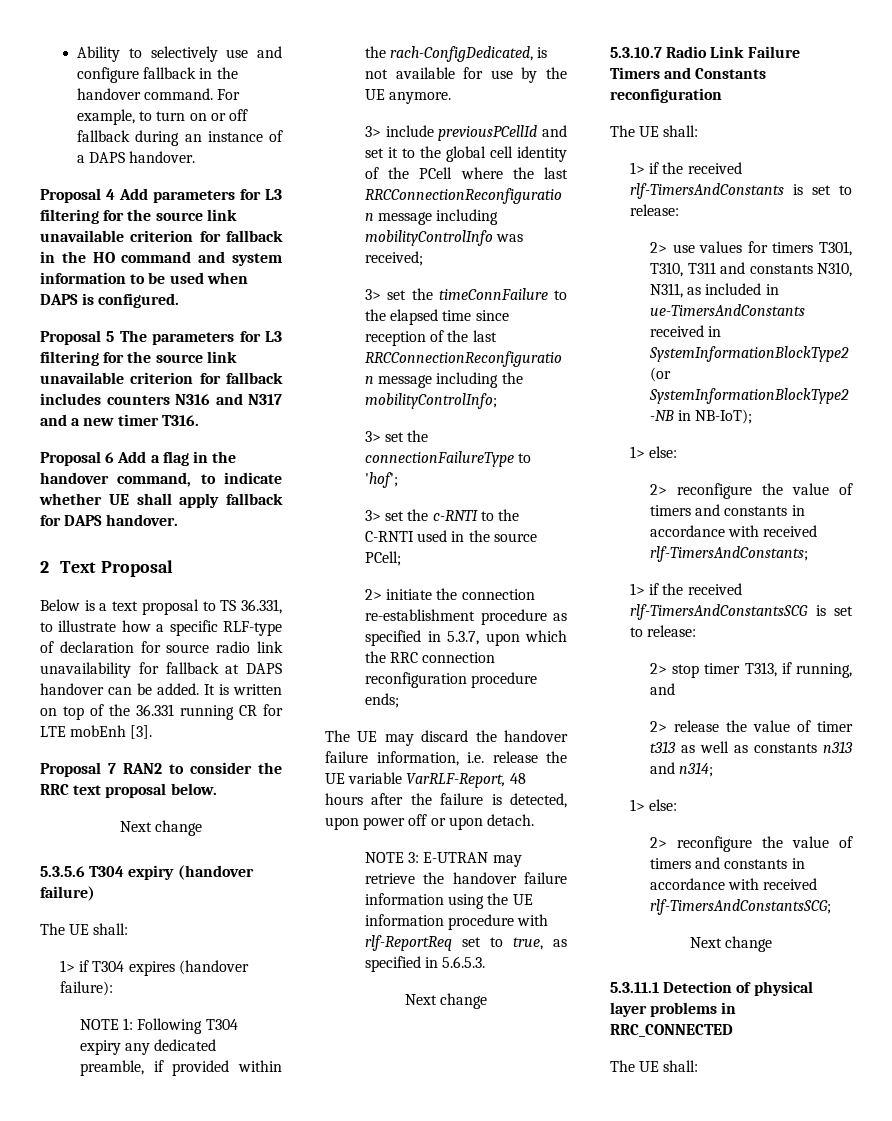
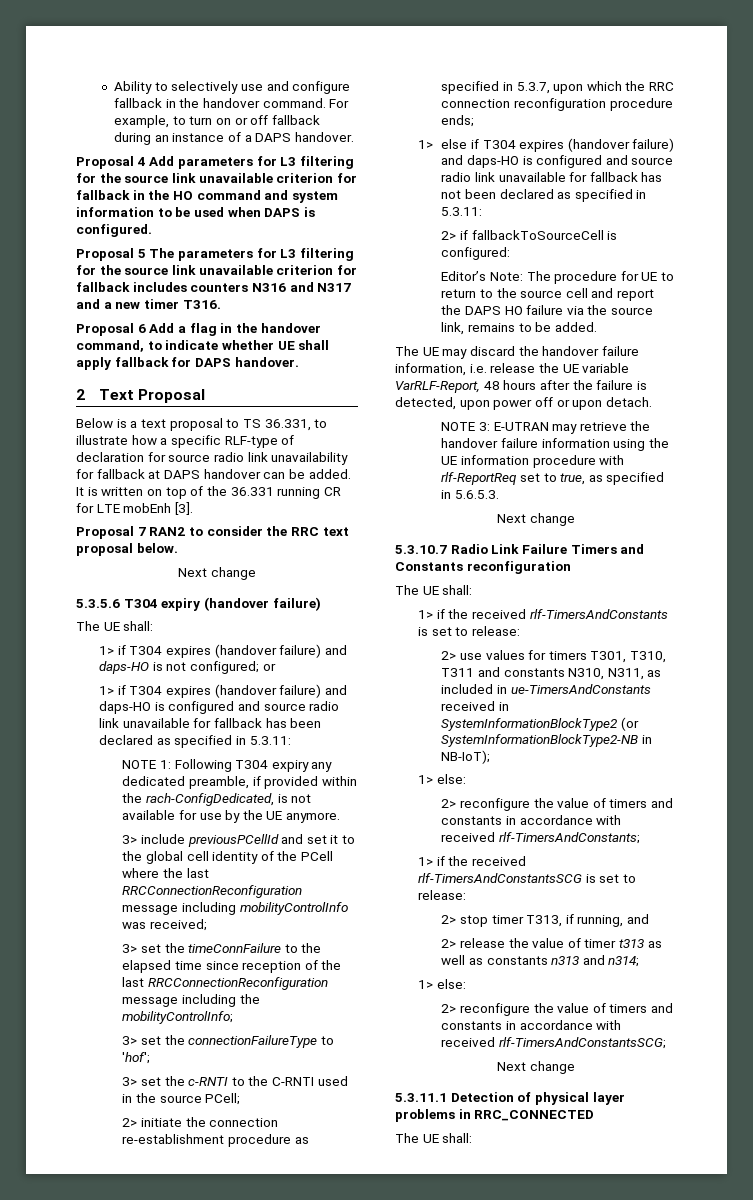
[60,981,114,996] failure): -> [279,644,347,658] [99,661,276,674] [99,684,347,698] [99,701,340,714] [99,718,322,728] [99,735,291,748] failure) and daps-HO is not configured; or // 1> if T304 expires (handover failure) and daps-HO is configured and source radio link unavailable for fallback has been declared as specified in 5.3.11:
(400, 700) none -> [418,138,675,152] [441,155,674,168] [441,172,663,182] [441,189,647,202] [441,207,483,216] [441,230,618,240] [441,247,511,260] [441,271,675,284] [441,288,655,301] [441,305,654,315] [441,322,597,335] // 1> else if T304 expires (handover failure) and daps-HO is configured and source radio link unavailable for fallback has not been declared as specified in 5.3.11: // 2> if fallbackToSourceCell is configured: // Editor’s Note: The procedure for UE to return to the source cell and report the DAPS HO failure via the source link, remains to be added.

